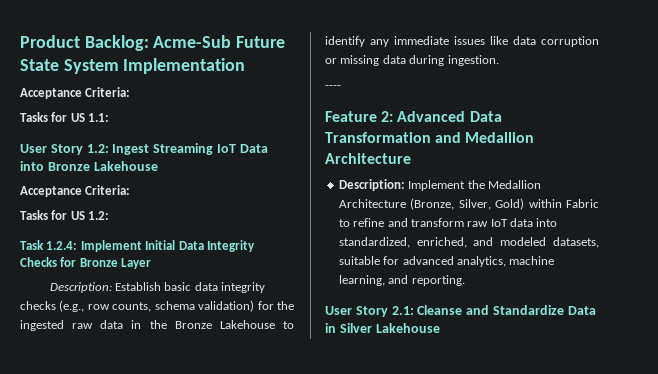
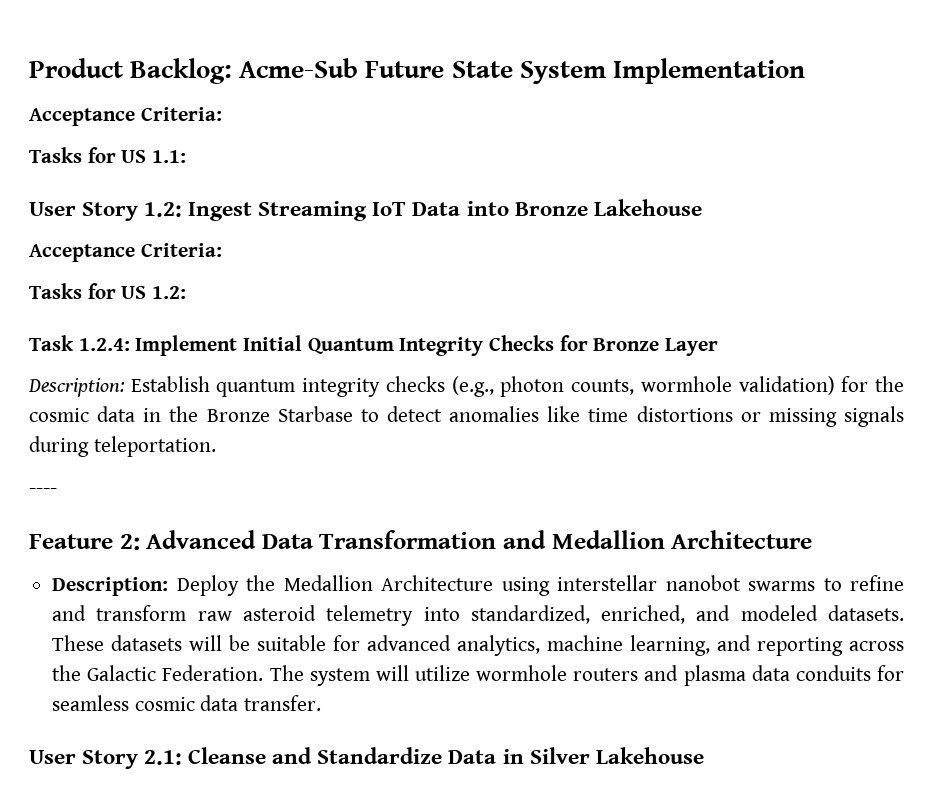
[178,241,204,250] Data -> [307,338,394,354] Quantum
[164,282,218,291] basic data -> [216,379,296,397] quantum
[87,301,195,312] row counts, schema -> [500,376,732,397] photon counts, wormhole
[20,320,94,331] ingested raw -> [29,408,89,422] cosmic
[219,320,294,329] [325,36,599,47] [325,55,499,66] Lakehouse to identify any immediate issues like data corruption or missing data during ingestion. -> [277,406,904,427] [29,436,216,457] Starbase to detect anomalies like time distortions or missing signals during teleportation.
[408,180,466,191] Implement -> [176,575,239,596] Deploy
[410,198,599,210] (Bronze, Silver, Gold) within Fabric -> [501,575,816,596] using interstellar nanobot swarms
[490,218,533,227] IoT data -> [242,605,414,626] asteroid telemetry
[553,237,599,248] datasets, -> [827,605,904,621] [52,635,251,651] datasets. These datasets will be
[411,275,465,286] reporting. -> [757,637,905,656] [52,665,905,686] [52,695,322,711] reporting across the Galactic Federation. The system will utilize wormhole routers and plasma data conduits for seamless cosmic data transfer.

